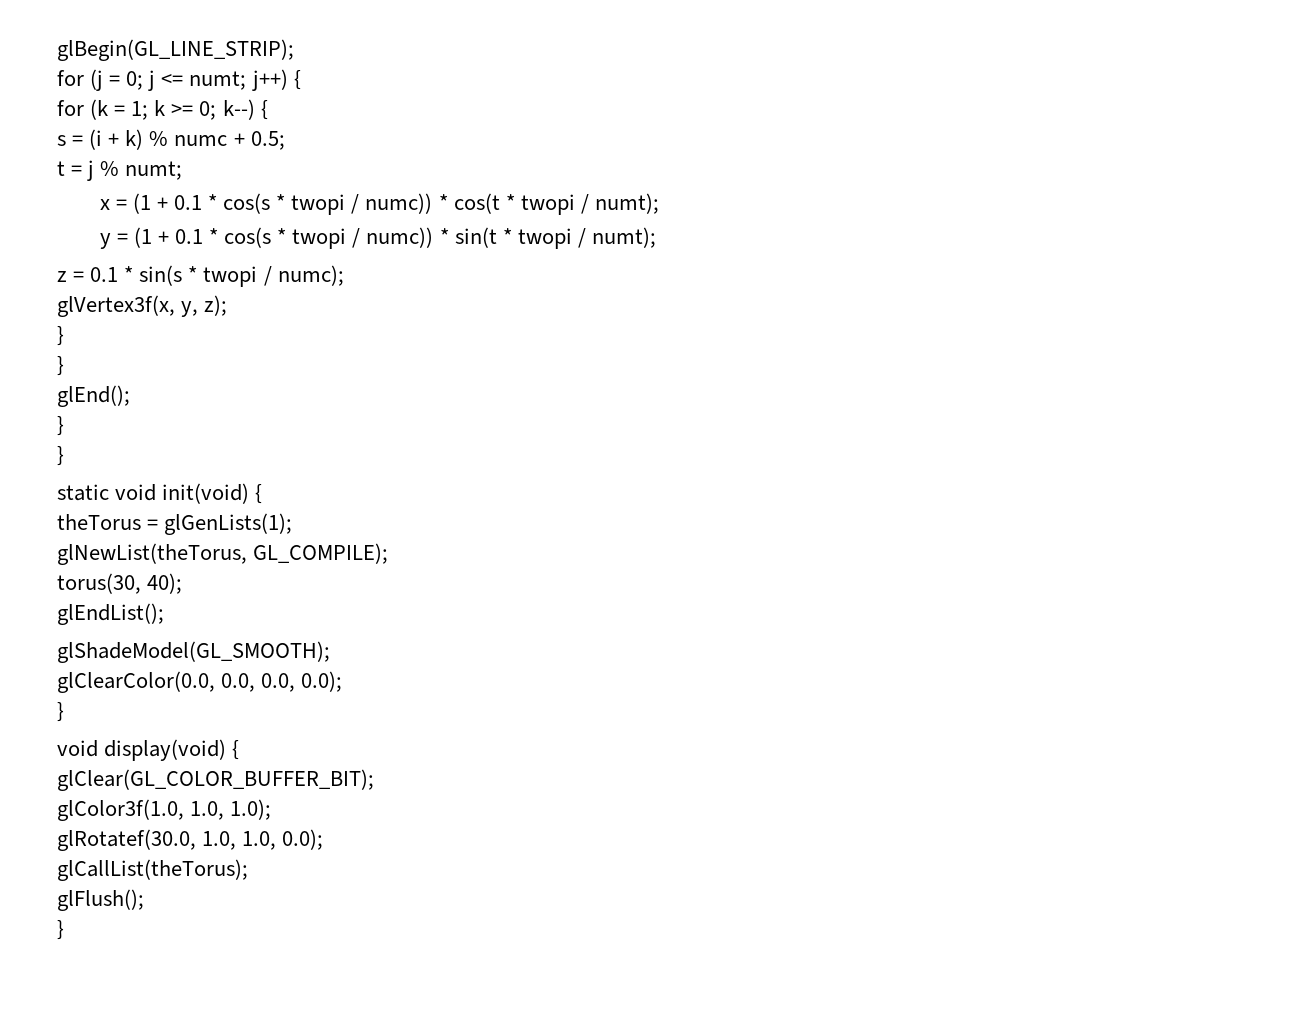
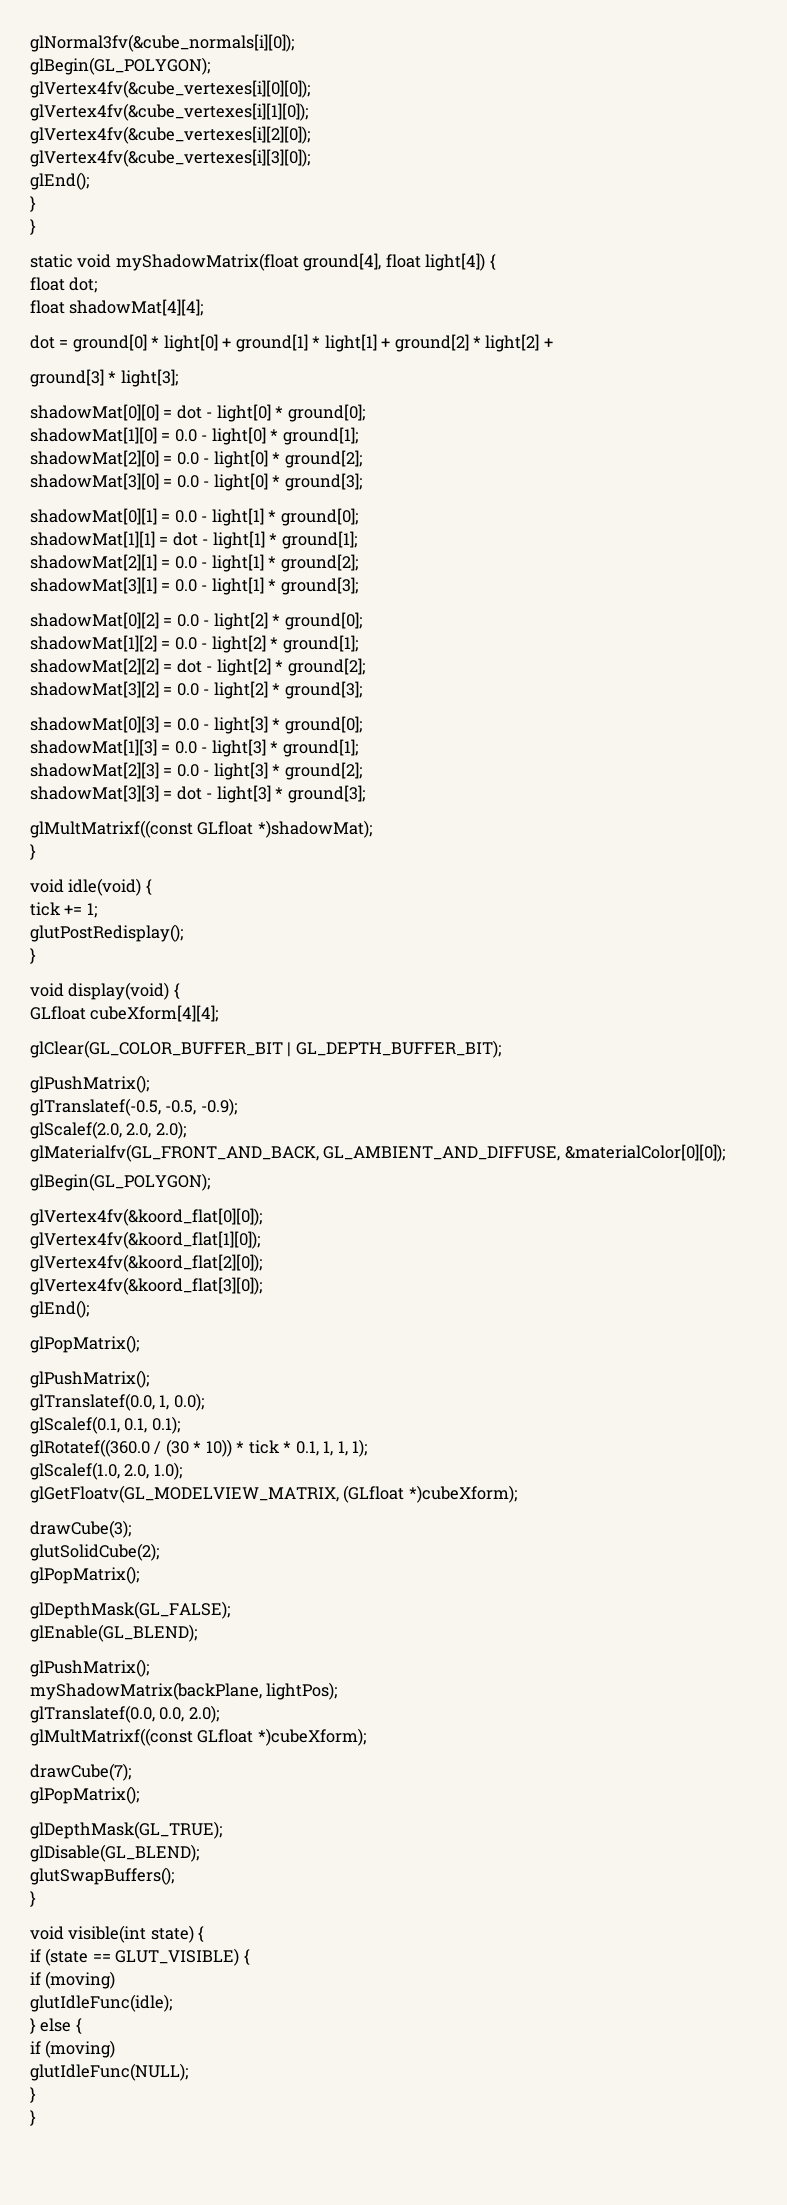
[57,39,294,61] [57,69,301,91] [57,99,268,120] [57,129,285,150] [57,160,183,181] [99,193,659,215] [99,227,656,249] [57,265,344,287] [57,295,228,317] [57,326,64,346] [57,356,64,376] glBegin(GL_LINE_STRIP); // for (j = 0; j <= numt; j++) { // for (k = 1; k >= 0; k--) { // s = (i + k) % numc + 0.5; // t = j % numt; // x = (1 + 0.1 * cos(s * twopi / numc)) * cos(t * twopi / numt); // y = (1 + 0.1 * cos(s * twopi / numc)) * sin(t * twopi / numt); // z = 0.1 * sin(s * twopi / numc); // glVertex3f(x, y, z); // } // } -> [30,34,294,52] [30,57,210,75] [30,80,310,98] [30,103,308,121] [30,126,310,144] [30,149,310,167] glNormal3fv(&cube_normals[i][0]); // glBegin(GL_POLYGON); // glVertex4fv(&cube_vertexes[i][0][0]); // glVertex4fv(&cube_vertexes[i][1][0]); // glVertex4fv(&cube_vertexes[i][2][0]); // glVertex4fv(&cube_vertexes[i][3][0]);
[162,483,263,504] [57,513,293,535] [57,543,389,565] [57,573,183,594] [57,603,164,625] [57,641,330,663] [57,671,343,693] [57,702,64,722] [57,739,240,761] [57,769,374,791] [57,799,272,821] [57,829,324,851] [57,859,248,881] [57,889,144,911] init(void) { // theTorus = glGenLists(1); // glNewList(theTorus, GL_COMPILE); // torus(30, 40); // glEndList(); // glShadeModel(GL_SMOOTH); // glClearColor(0.0, 0.0, 0.0, 0.0); // } // void display(void) { // glClear(GL_COLOR_BUFFER_BIT); // glColor3f(1.0, 1.0, 1.0); // glRotatef(30.0, 1.0, 1.0, 0.0); // glCallList(theTorus); // glFlush(); -> [115,253,496,271] [30,277,98,293] [30,299,204,316] [30,334,553,352] [30,369,178,387] [30,404,365,422] [30,427,358,445] [30,450,362,468] [30,473,362,491] [30,508,358,526] [30,531,357,549] [30,554,358,572] [30,577,358,595] [30,612,362,630] [30,635,358,653] [30,658,365,676] [30,681,362,699] [30,716,362,734] [30,739,358,757] [30,762,362,780] [30,785,365,803] [30,820,372,838] [30,844,36,860] [30,878,152,896] [30,902,97,918] [30,924,183,942] [30,948,36,964] [30,982,180,1000] [30,1005,219,1022] [30,1040,501,1058] [30,1075,149,1093] [30,1098,237,1116] [30,1121,186,1139] [30,1144,725,1162] [30,1173,210,1191] [30,1208,262,1226] [30,1231,260,1249] [30,1254,262,1272] [30,1277,262,1295] [30,1300,89,1318] [30,1335,139,1353] [30,1370,149,1388] [30,1393,204,1411] [30,1416,180,1434] [30,1439,368,1457] [30,1462,182,1480] [30,1485,517,1503] [30,1520,131,1538] [30,1543,159,1561] [30,1566,139,1584] [30,1601,230,1619] [30,1624,197,1642] [30,1659,149,1677] [30,1682,338,1700] [30,1705,219,1723] [30,1728,366,1746] [30,1763,131,1781] [30,1786,139,1804] [30,1821,222,1839] [30,1844,199,1862] [30,1867,174,1885] [30,1891,36,1907] [30,1925,205,1943] [30,1948,250,1966] [30,1971,116,1989] [30,1994,172,2012] [30,2018,82,2034] [30,2040,116,2058] [30,2063,188,2081] [30,2087,36,2103] myShadowMatrix(float ground[4], float light[4]) { // float dot; // float shadowMat[4][4]; // dot = ground[0] * light[0] + ground[1] * light[1] + ground[2] * light[2] + // ground[3] * light[3]; // shadowMat[0][0] = dot - light[0] * ground[0]; // shadowMat[1][0] = 0.0 - light[0] * ground[1]; // shadowMat[2][0] = 0.0 - light[0] * ground[2]; // shadowMat[3][0] = 0.0 - light[0] * ground[3]; // shadowMat[0][1] = 0.0 - light[1] * ground[0]; // shadowMat[1][1] = dot - light[1] * ground[1]; // shadowMat[2][1] = 0.0 - light[1] * ground[2]; // shadowMat[3][1] = 0.0 - light[1] * ground[3]; // shadowMat[0][2] = 0.0 - light[2] * ground[0]; // shadowMat[1][2] = 0.0 - light[2] * ground[1]; // shadowMat[2][2] = dot - light[2] * ground[2]; // shadowMat[3][2] = 0.0 - light[2] * ground[3]; // shadowMat[0][3] = 0.0 - light[3] * ground[0]; // shadowMat[1][3] = 0.0 - light[3] * ground[1]; // shadowMat[2][3] = 0.0 - light[3] * ground[2]; // shadowMat[3][3] = dot - light[3] * ground[3]; // glMultMatrixf((const GLfloat *)shadowMat); // } // void idle(void) { // tick += 1; // glutPostRedisplay(); // } // void display(void) { // GLfloat cubeXform[4][4]; // glClear(GL_COLOR_BUFFER_BIT | GL_DEPTH_BUFFER_BIT); // glPushMatrix(); // glTranslatef(-0.5, -0.5, -0.9); // glScalef(2.0, 2.0, 2.0); // glMaterialfv(GL_FRONT_AND_BACK, GL_AMBIENT_AND_DIFFUSE, &materialColor[0][0]); // glBegin(GL_POLYGON); // glVertex4fv(&koord_flat[0][0]); // glVertex4fv(&koord_flat[1][0]); // glVertex4fv(&koord_flat[2][0]); // glVertex4fv(&koord_flat[3][0]); // glEnd(); // glPopMatrix(); // glPushMatrix(); // glTranslatef(0.0, 1, 0.0); // glScalef(0.1, 0.1, 0.1); // glRotatef((360.0 / (30 * 10)) * tick * 0.1, 1, 1, 1); // glScalef(1.0, 2.0, 1.0); // glGetFloatv(GL_MODELVIEW_MATRIX, (GLfloat *)cubeXform); // drawCube(3); // glutSolidCube(2); // glPopMatrix(); // glDepthMask(GL_FALSE); // glEnable(GL_BLEND); // glPushMatrix(); // myShadowMatrix(backPlane, lightPos); // glTranslatef(0.0, 0.0, 2.0); // glMultMatrixf((const GLfloat *)cubeXform); // drawCube(7); // glPopMatrix(); // glDepthMask(GL_TRUE); // glDisable(GL_BLEND); // glutSwapBuffers(); // } // void visible(int state) { // if (state == GLUT_VISIBLE) { // if (moving) // glutIdleFunc(idle); // } else { // if (moving) // glutIdleFunc(NULL); // }

